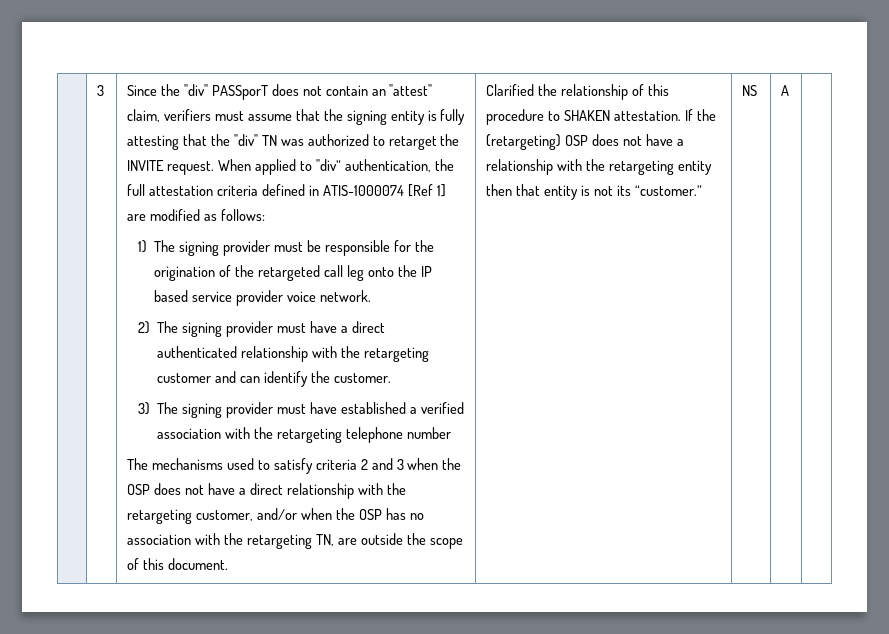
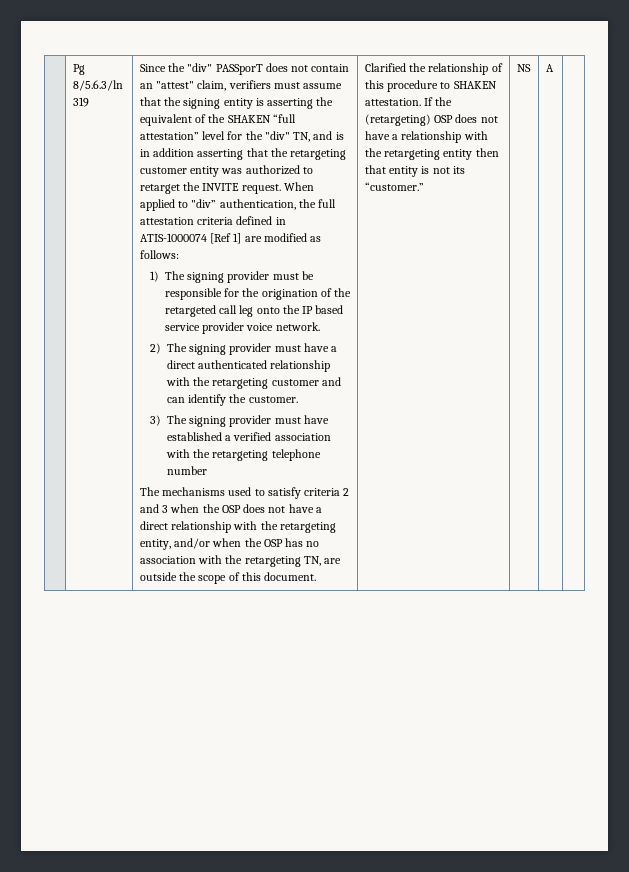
[97,85,105,96] | 3 -> [72,64,85,75] [72,80,123,91] [72,97,89,107] | Pg 8/5.6.3/ln 319
[440,109,466,125] [127,134,277,150] fully attesting that the "div" TN -> [267,97,334,109] [139,114,296,126] [139,131,344,142] [139,148,347,160] [139,166,220,177] asserting the equivalent of the SHAKEN “full attestation” level for the "div" TN, and is in addition asserting that the retargeting customer entity
[196,510,254,521] customer, -> [139,539,171,550] entity,

